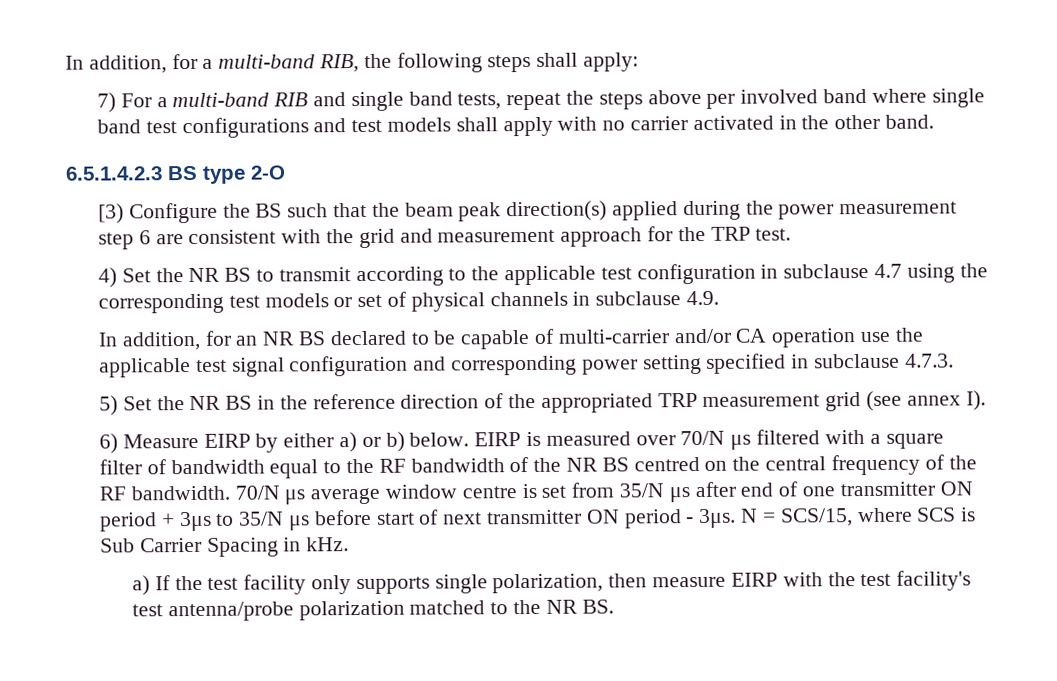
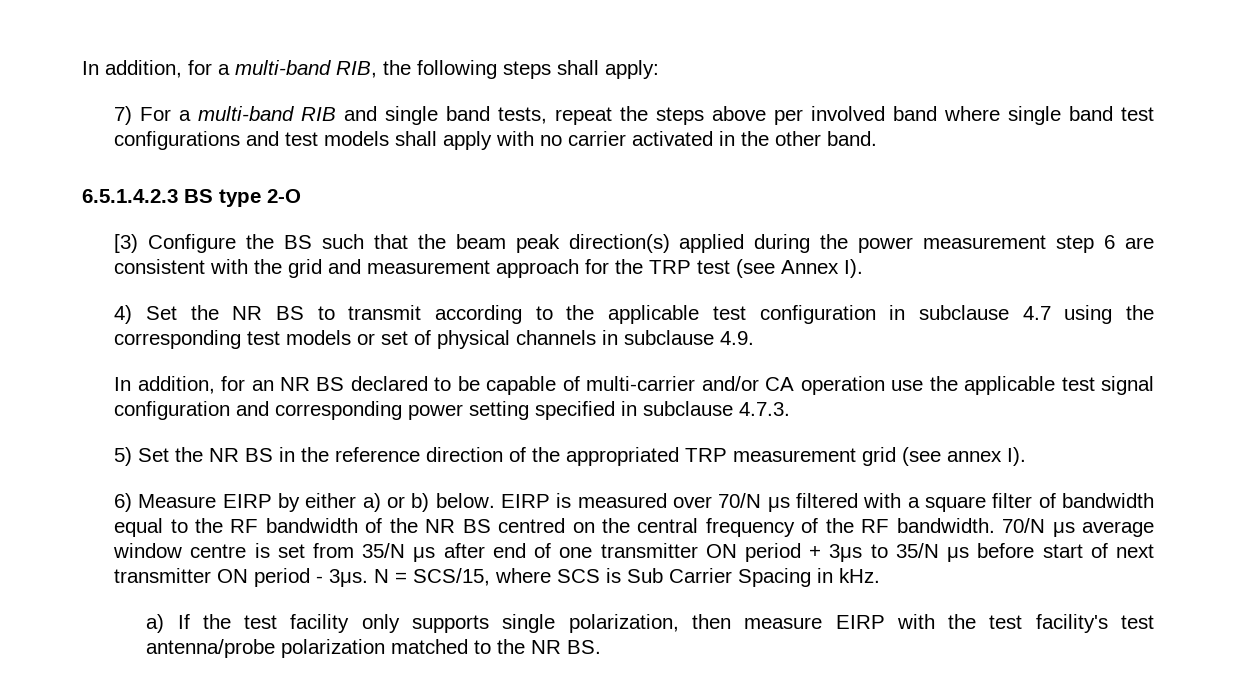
[755,228,792,241] test. -> [697,259,864,278] test (see Annex I).

